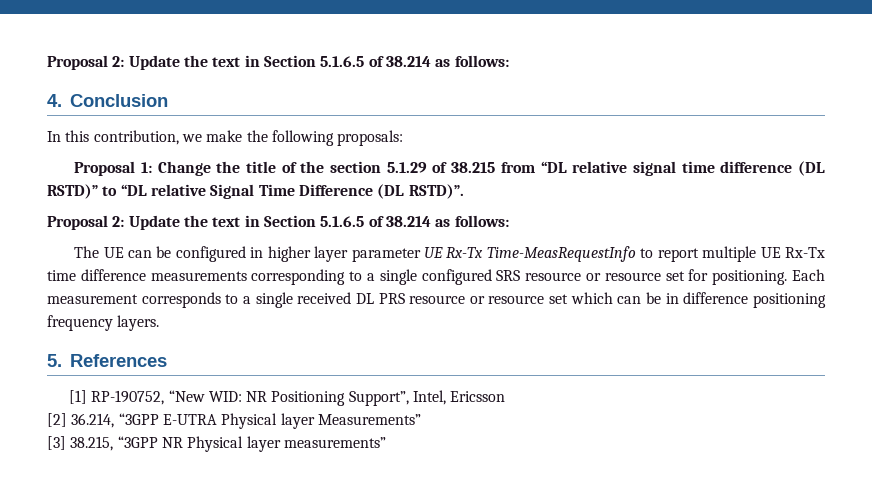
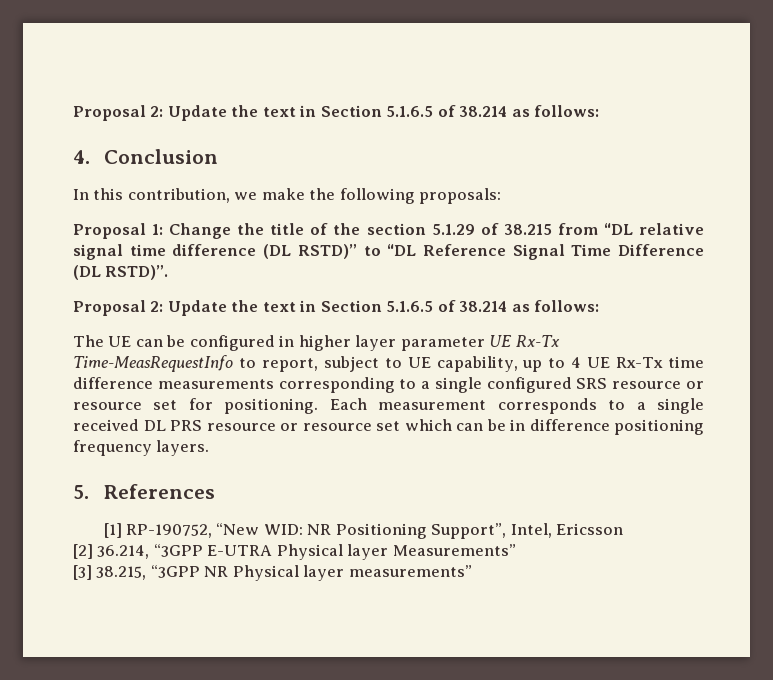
[150,184,206,196] relative -> [422,244,506,256] Reference
[657,246,757,262] report multiple -> [261,356,582,372] report, subject to UE capability, up to 4

